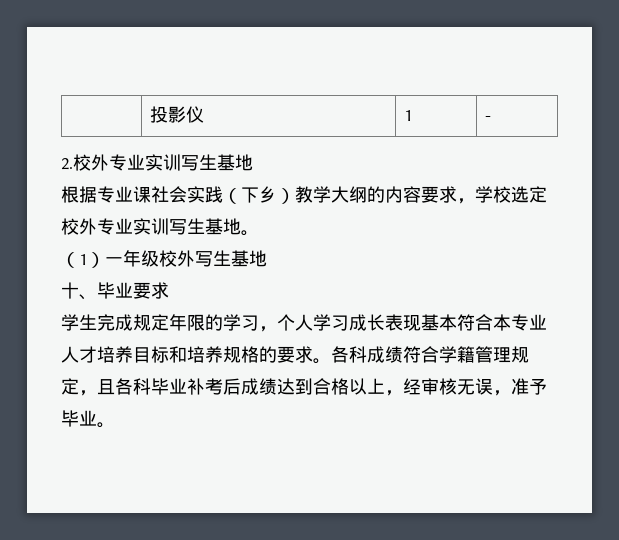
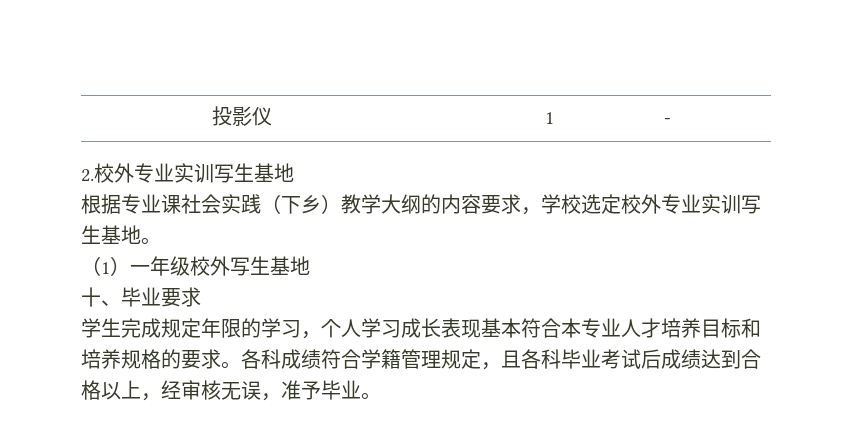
[187,378,223,395] 补考 -> [601,349,641,369] 考试

